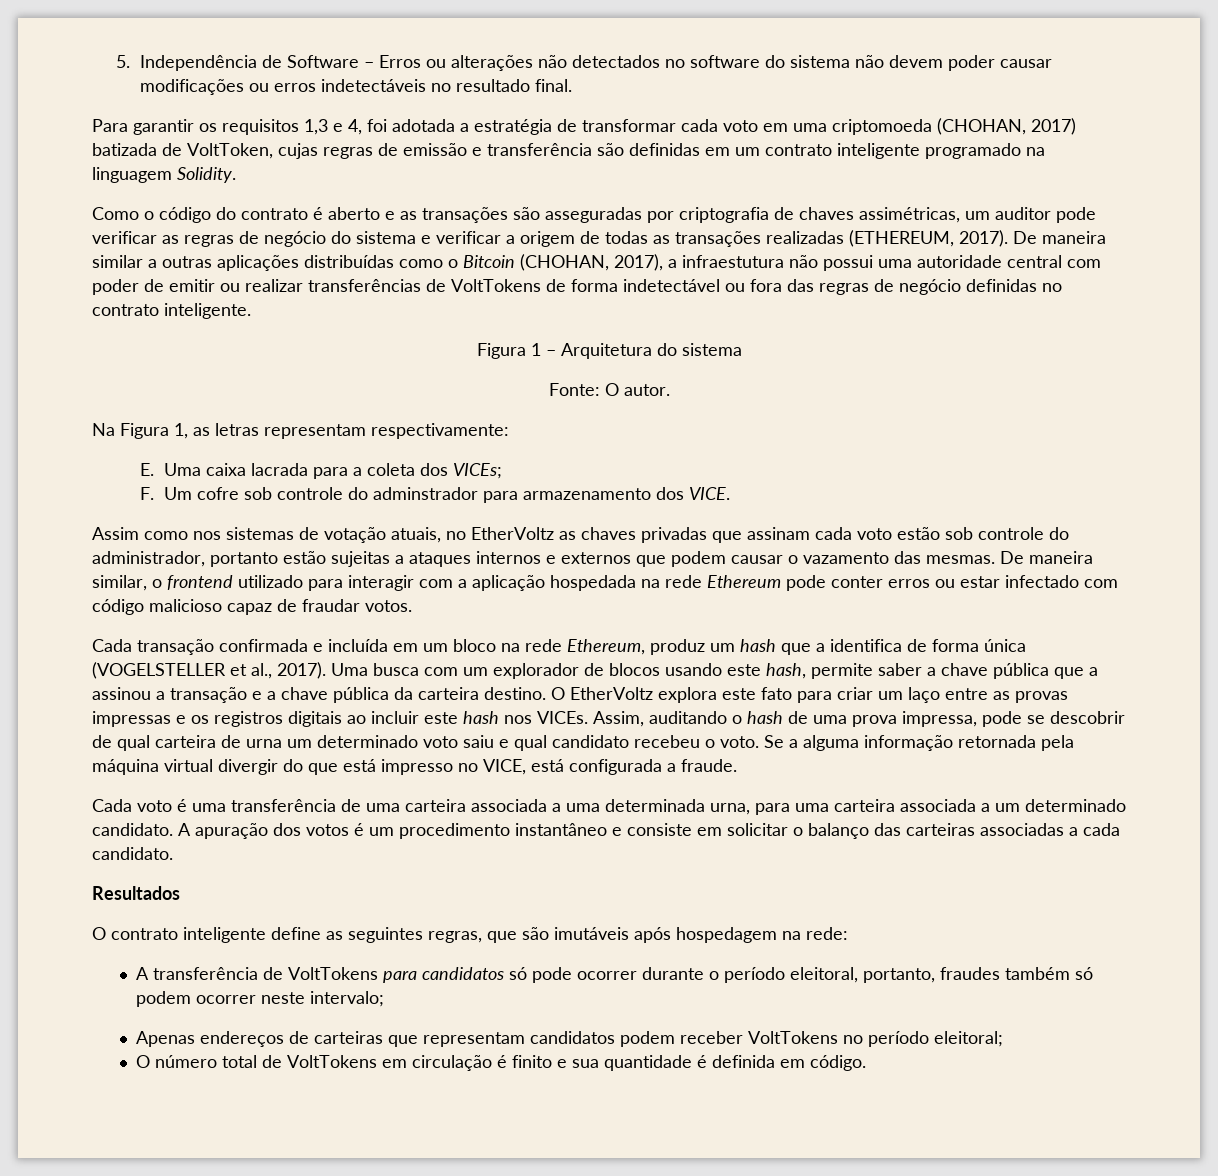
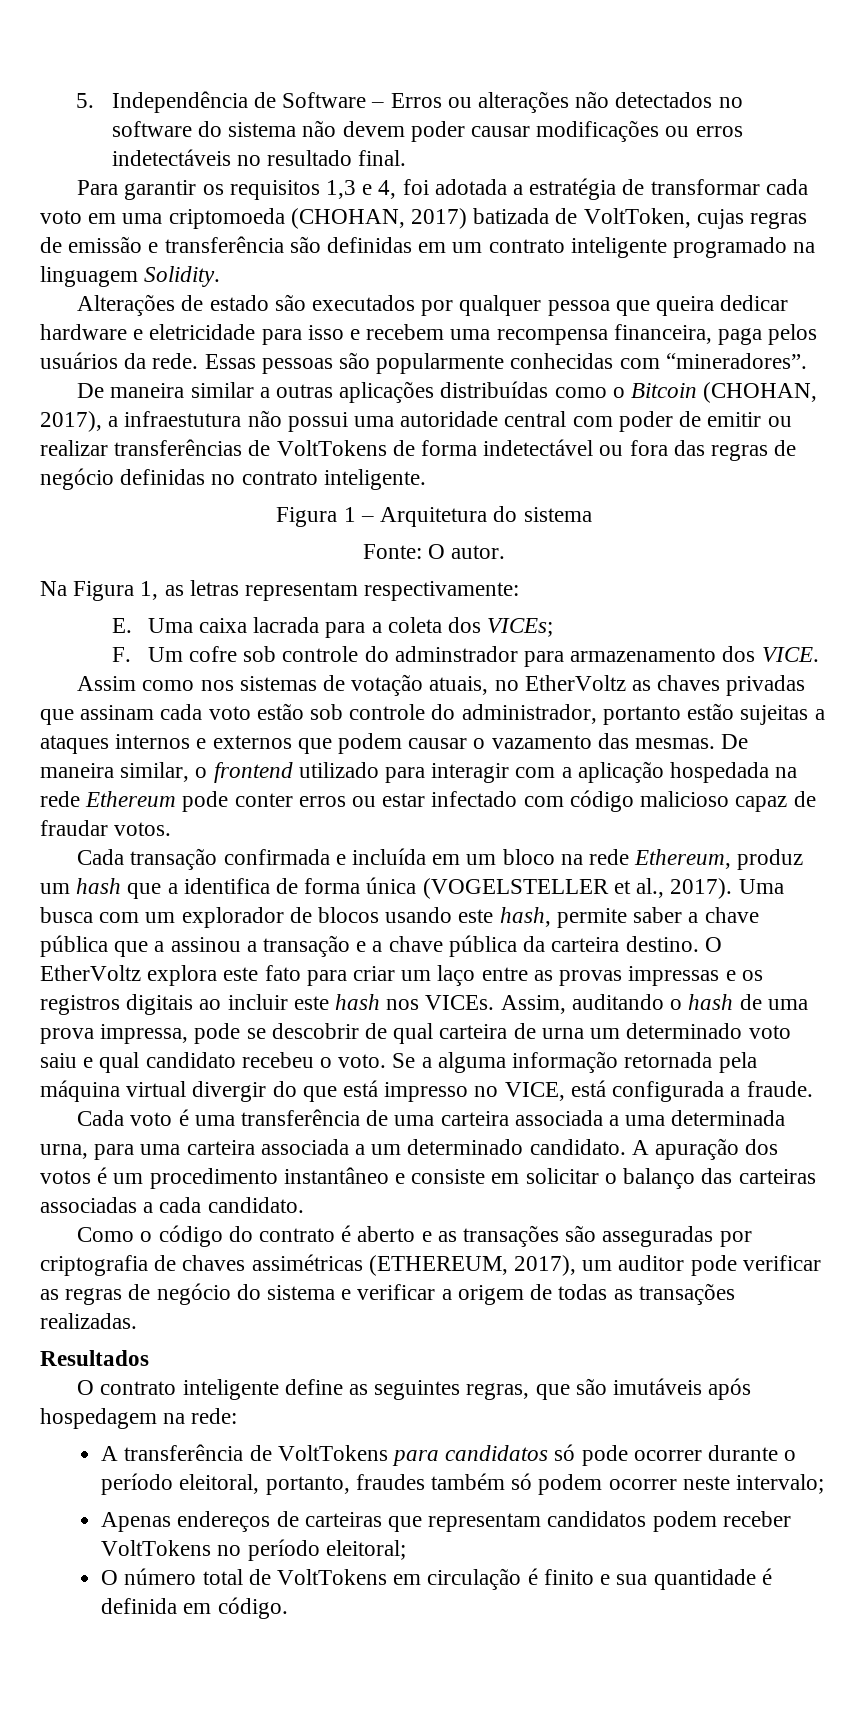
[92,207,1096,223] [92,230,1008,247] Como o código do contrato é aberto e as transações são asseguradas por criptografia de chaves assimétricas, um auditor pode verificar as regras de negócio do sistema e verificar a origem de todas as transações realizadas (ETHEREUM, 2017). -> [77,294,789,316] [40,324,818,345] [40,352,807,374] Alterações de estado são executados por qualquer pessoa que queira dedicar hardware e eletricidade para isso e recebem uma recompensa financeira, paga pelos usuários da rede. Essas pessoas são popularmente conhecidas com “mineradores”. //
(173, 853) none -> [77,1225,752,1247] [40,1254,821,1276] [40,1283,735,1305] [40,1313,137,1329] // Como o código do contrato é aberto e as transações são asseguradas por criptografia de chaves assimétricas (ETHEREUM, 2017), um auditor pode verificar as regras de negócio do sistema e verificar a origem de todas as transações realizadas.

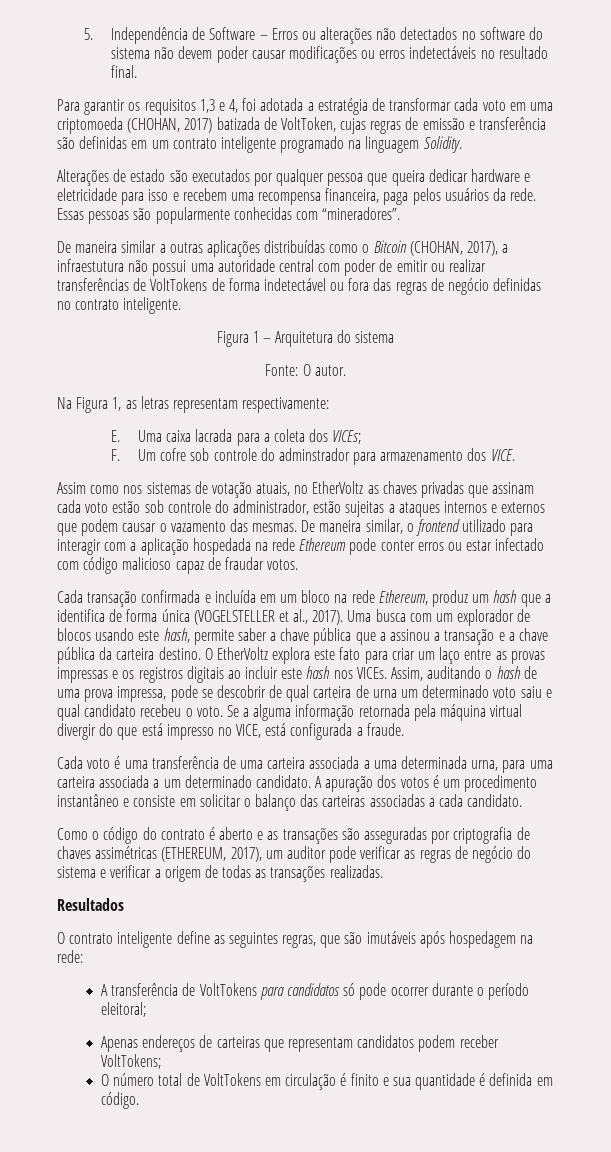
[602,706,681,725] portanto -> (310, 507) none
[179,1473,825,1495] eleitoral, portanto, fraudes também só podem ocorrer neste intervalo; -> [101,1002,147,1017] eleitoral;
[101,1539,406,1561] VoltTokens no período eleitoral; -> [101,1054,162,1069] VoltTokens;

